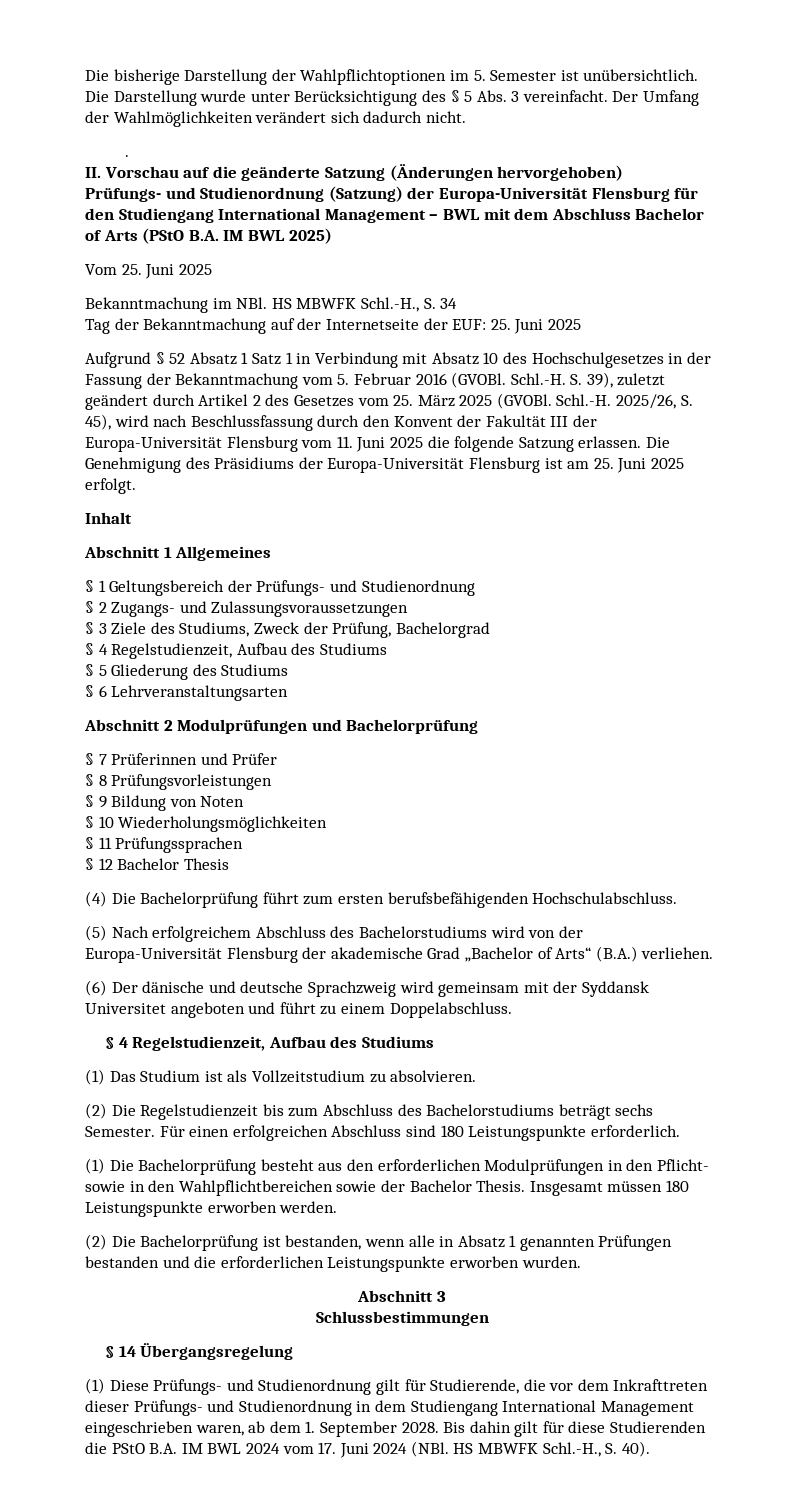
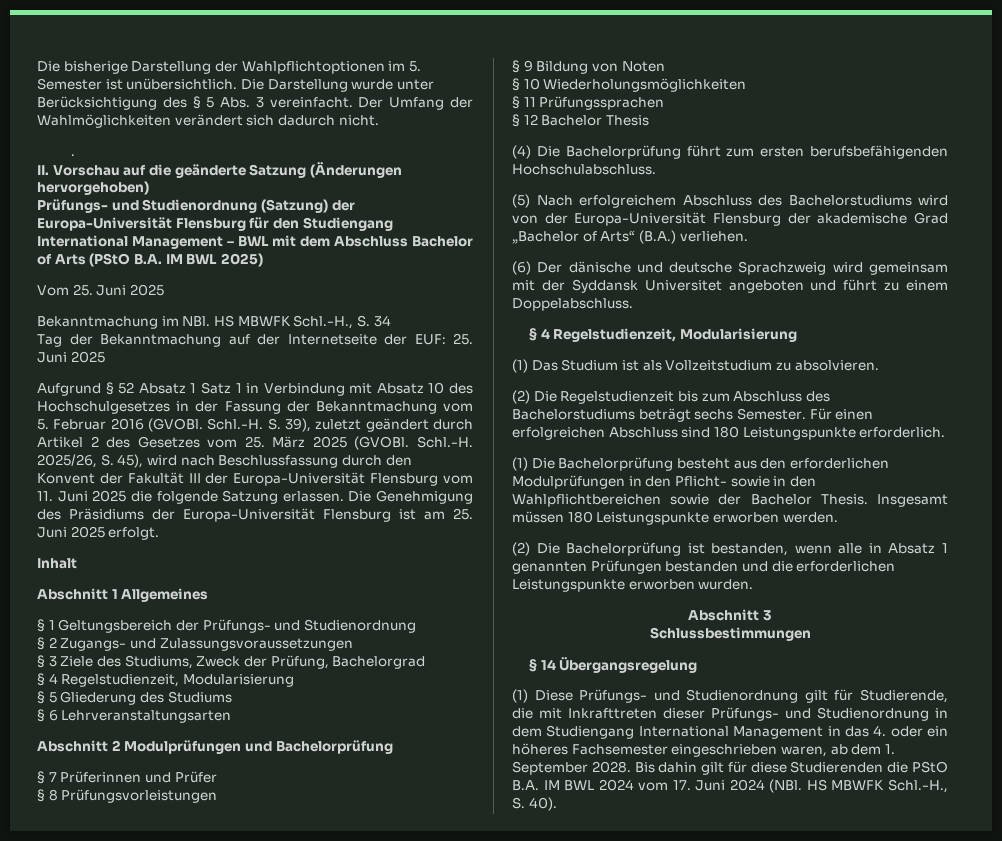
[236,643,387,655] Aufbau des Studiums -> [182,674,294,687] Modularisierung
[268,1036,434,1048] Aufbau des Studiums -> [680,328,798,342] Modularisierung
[549,1379,609,1391] vor dem -> [539,708,562,719] mit
(694, 1408) none -> [827,725,948,737] [512,743,668,755] in das 4. oder ein höheres Fachsemester

